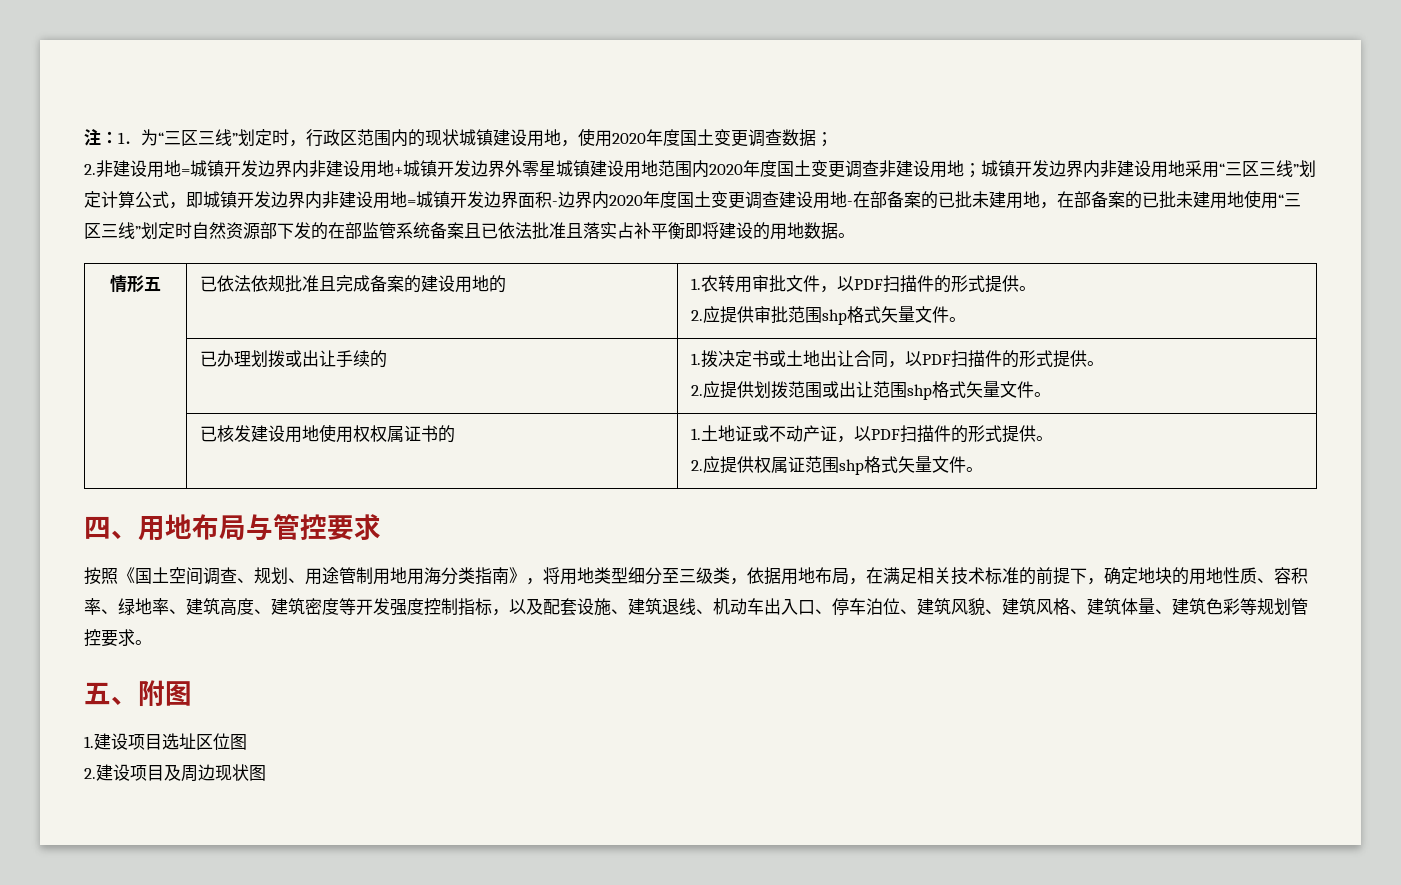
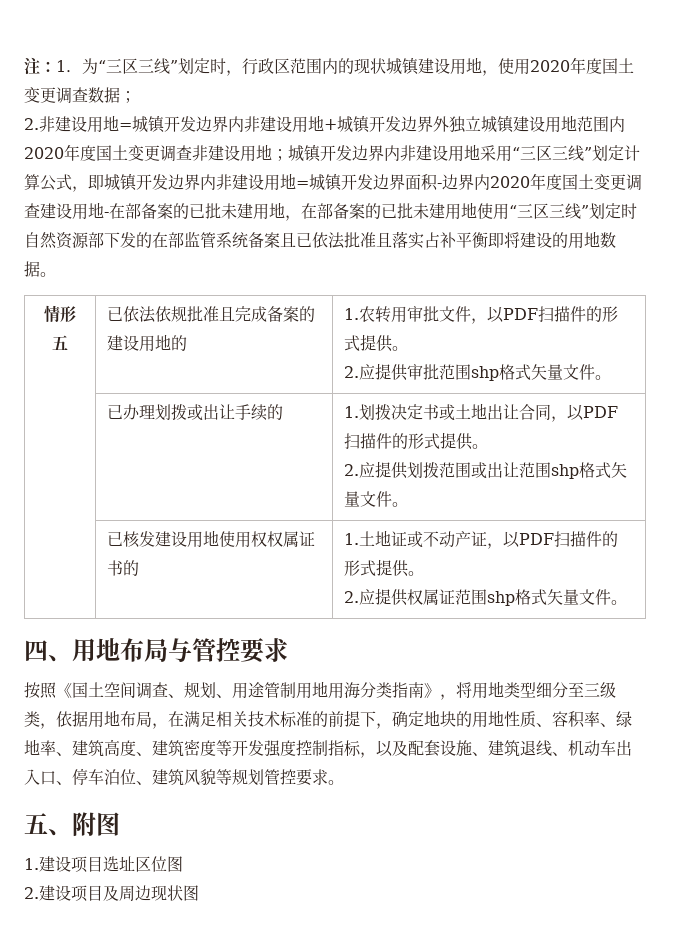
[522,160,556,177] 零星 -> [449,116,481,133] 独立
(701, 359) none -> [359,404,376,421] 划
[985,598,1240,615] 、建筑风格、建筑体量、建筑色彩 -> (216, 777) none

